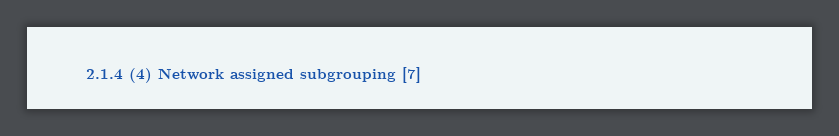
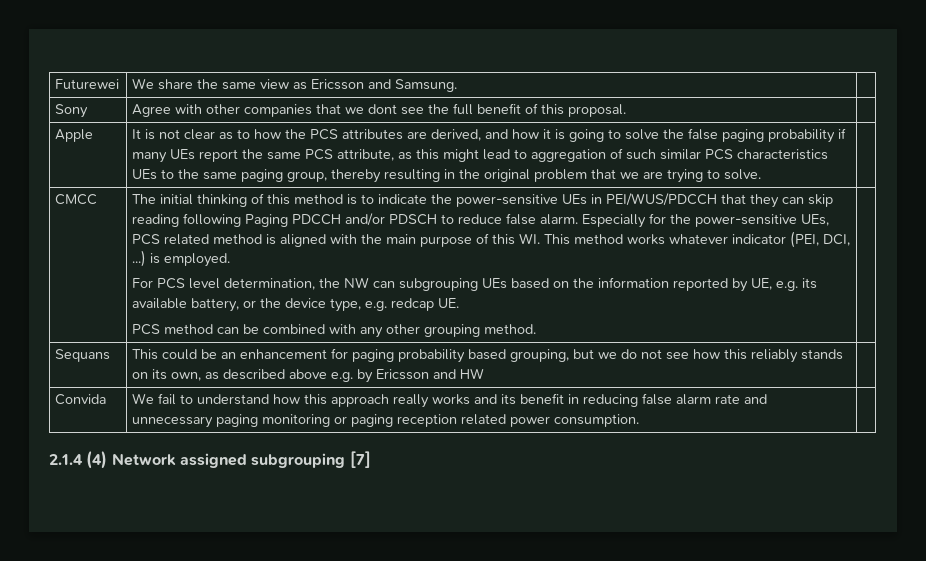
(86, 74) none -> [55,79,120,89] [132,78,458,92] [55,104,89,118] [132,103,627,117] [55,129,94,142] [132,128,847,143] [132,148,829,163] [132,169,762,183] [55,194,98,205] [132,193,834,208] [132,213,830,228] [132,231,851,248] [132,250,231,267] [132,277,818,292] [132,298,460,312] [132,324,537,338] [55,349,111,362] [132,348,844,363] [132,368,485,383] [55,394,107,405] [132,393,768,408] [132,414,640,428] Futurewei | We share the same view as Ericsson and Samsung. | // Sony | Agree with other companies that we dont see the full benefit of this proposal. | // Apple | It is not clear as to how the PCS attributes are derived, and how it is going to solve the false paging probability if many UEs report the same PCS attribute, as this might lead to aggregation of such similar PCS characteristics UEs to the same paging group, thereby resulting in the original problem that we are trying to solve. | // CMCC | The initial thinking of this method is to indicate the power-sensitive UEs in PEI/WUS/PDCCH that they can skip reading following Paging PDCCH and/or PDSCH to reduce false alarm. Especially for the power-sensitive UEs, PCS related method is aligned with the main purpose of this WI. This method works whatever indicator (PEI, DCI, ...) is employed. // For PCS level determination, the NW can subgrouping UEs based on the information reported by UE, e.g. its available battery, or the device type, e.g. redcap UE. // PCS method can be combined with any other grouping method. | // Sequans | This could be an enhancement for paging probability based grouping, but we do not see how this reliably stands on its own, as described above e.g. by Ericsson and HW | // Convida | We fail to understand how this approach really works and its benefit in reducing false alarm rate and unnecessary paging monitoring or paging reception related power consumption. | //

